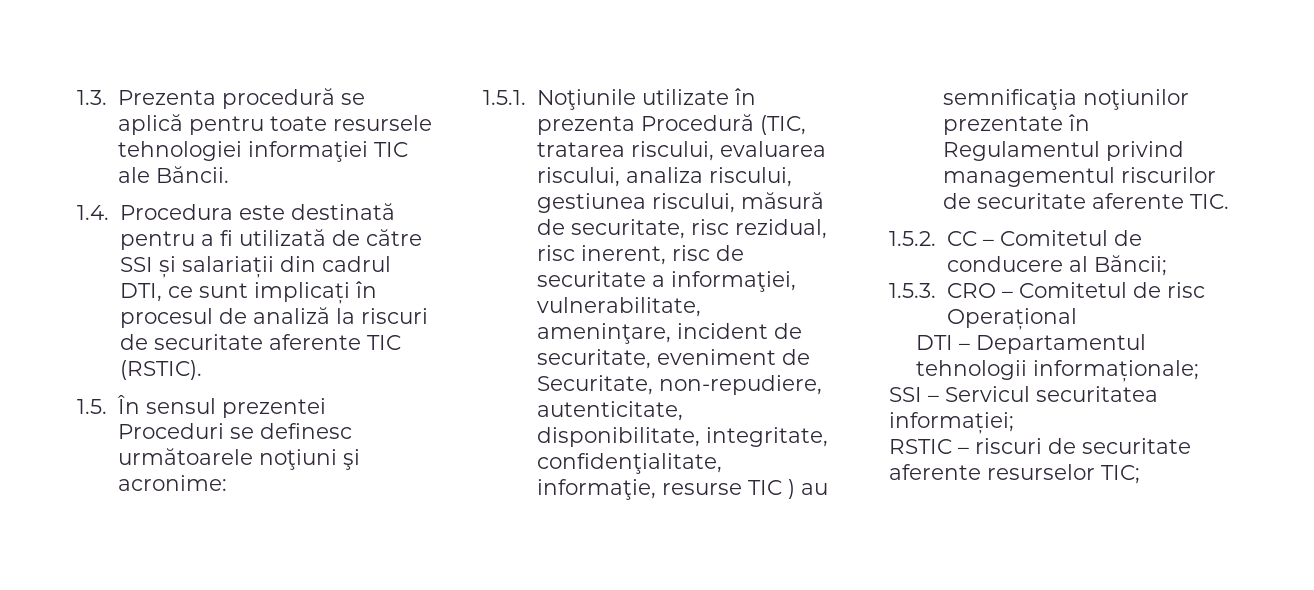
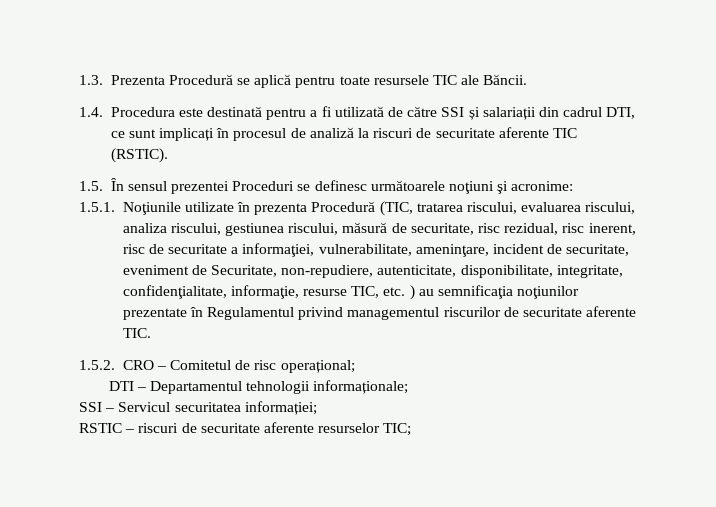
[221,88,335,109] procedură -> [168,74,233,85] Procedură
[117,141,368,162] tehnologiei informaţiei -> (429, 80) none
[747,480,782,495] TIC -> [351,286,406,298] TIC, etc.
[946,230,1142,246] [946,255,1167,276] [889,283,936,298] CC – Comitetul de conducere al Băncii; // 1.5.3. -> (115, 365) none
[946,308,1077,330] Operațional -> [280,360,355,373] operațional;

